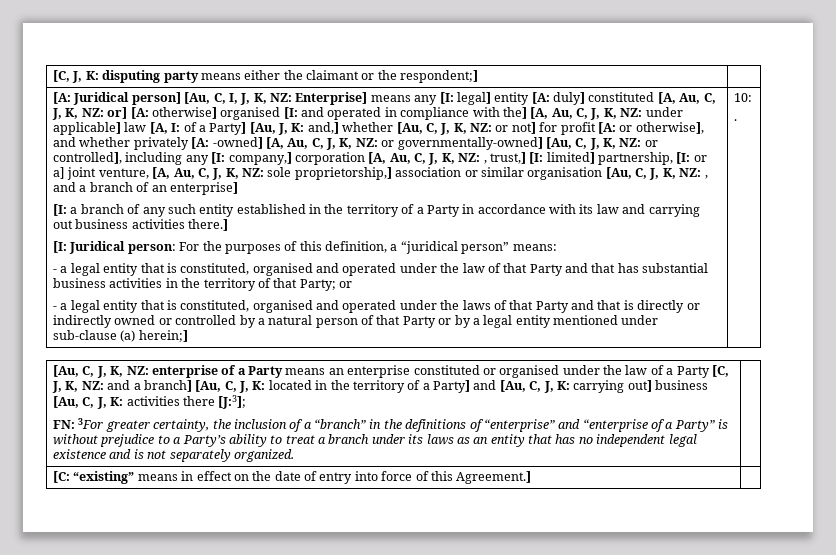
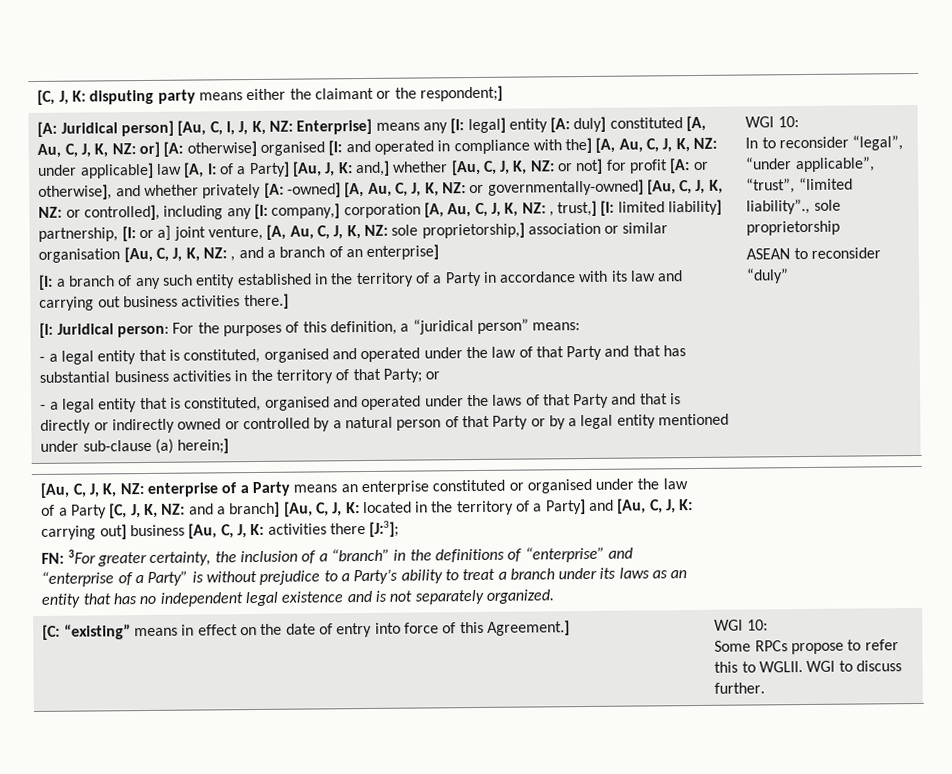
[546,152,595,164] limited] -> [617,199,723,216] limited liability]
[734,93,753,102] [734,119,738,121] 10: // . -> [745,116,799,128] [745,135,904,151] [745,156,875,173] [746,177,853,194] [746,198,841,215] [746,220,841,236] [746,247,881,260] [746,268,790,284] WGI 10: // In to reconsider “legal”, “under applicable”, “trust”, “limited liability”., sole proprietorship // ASEAN to reconsider “duly”
(532, 477) none -> [714,619,768,631] [714,639,899,655] [714,660,902,673] [714,682,766,694] WGI 10: // Some RPCs propose to refer this to WGLII. WGI to discuss further.

